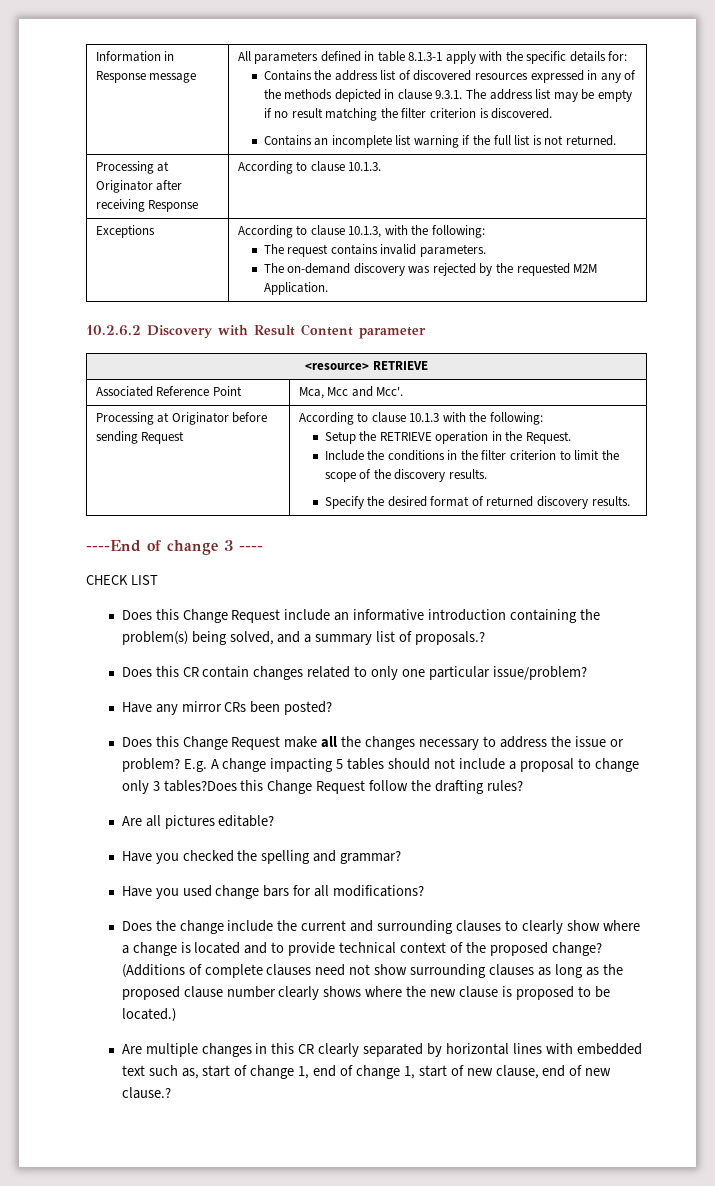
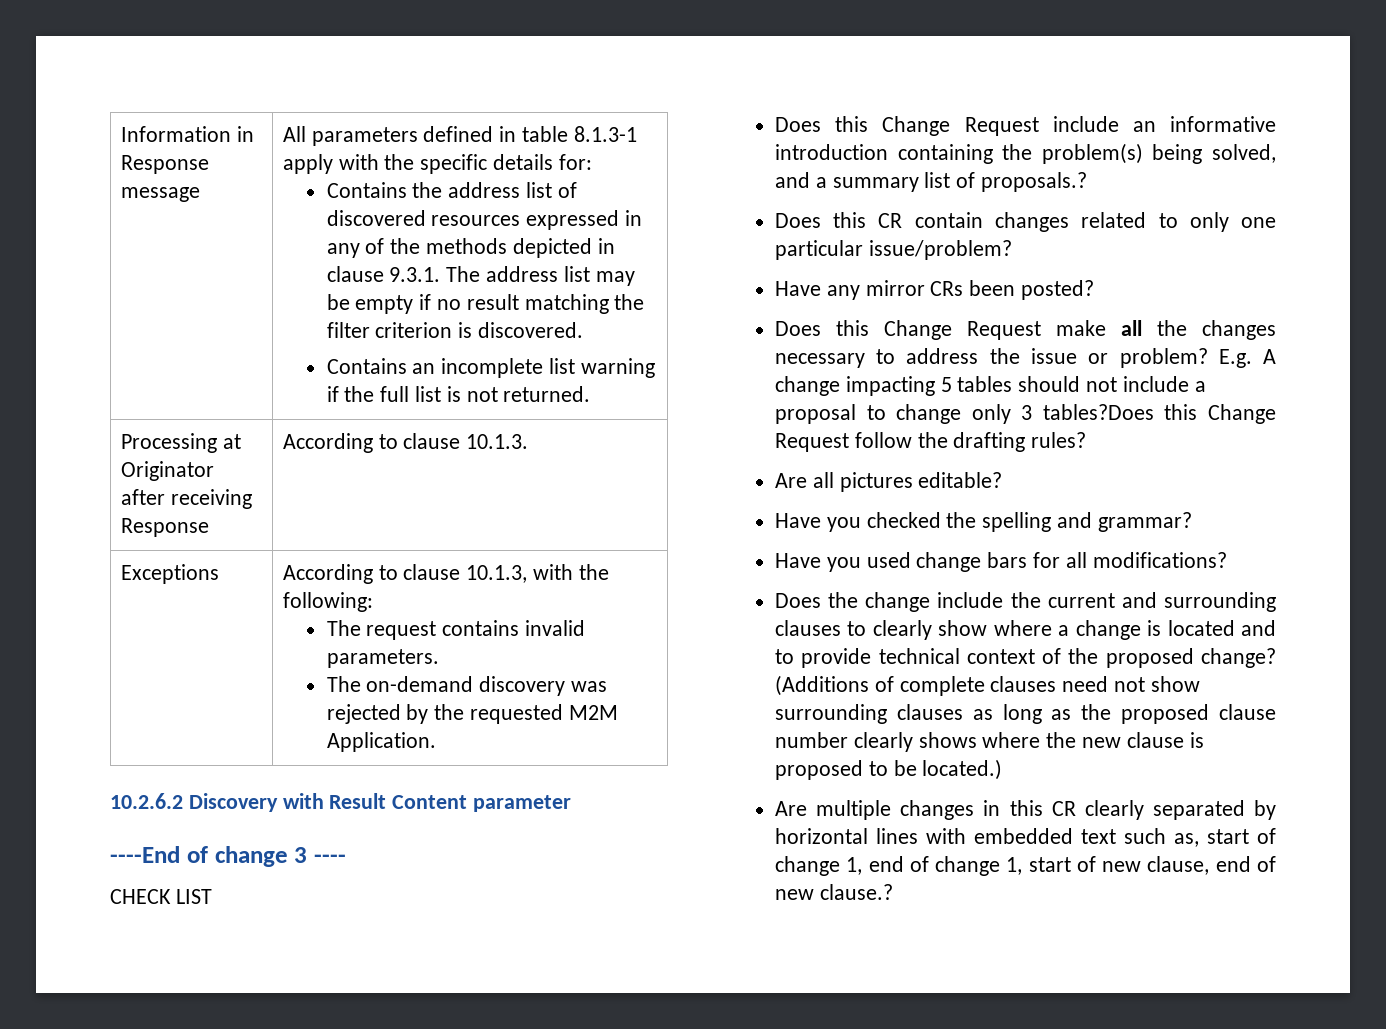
[305,361,428,370] [95,386,242,397] [298,386,404,399] [95,412,268,425] [95,431,185,444] [298,412,543,425] [324,431,572,444] [324,450,619,461] [324,469,487,482] [324,496,630,509] // <resource> RETRIEVE // Associated Reference Point | Mca, Mcc and Mcc'. // Processing at Originator before sending Request | According to clause 10.1.3 with the following: // Setup the RETRIEVE operation in the Request. // Include the conditions in the filter criterion to limit the scope of the discovery results. // Specify the desired format of returned discovery results. -> (572, 803) none

